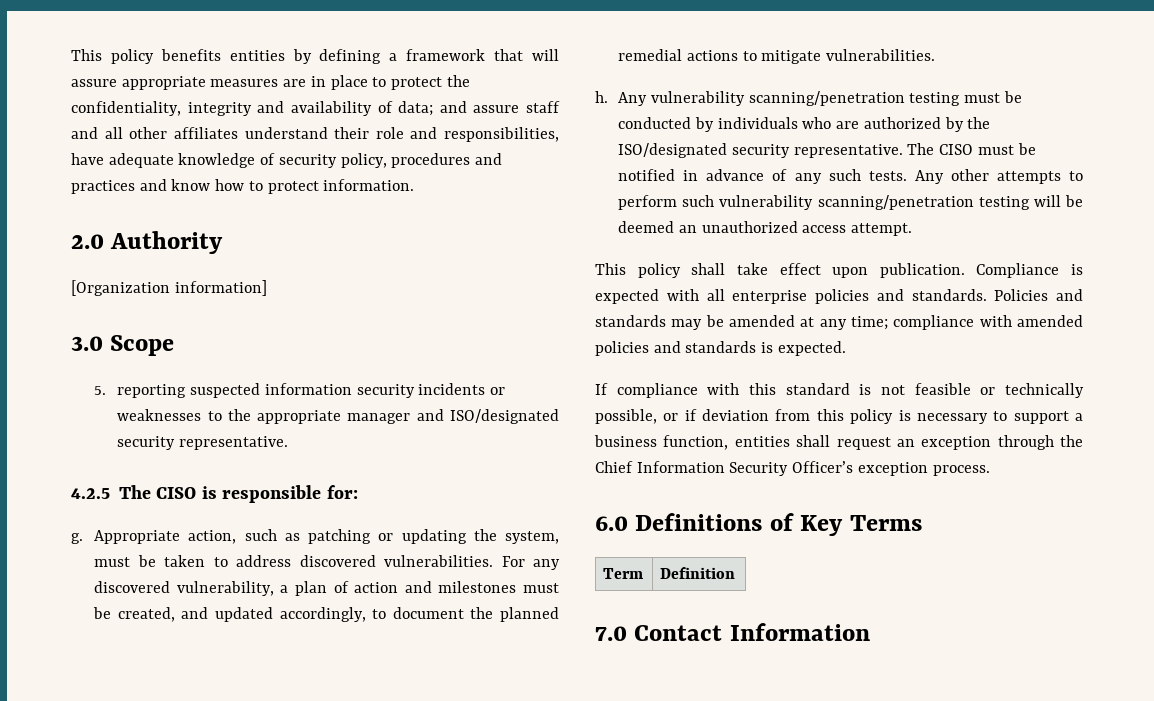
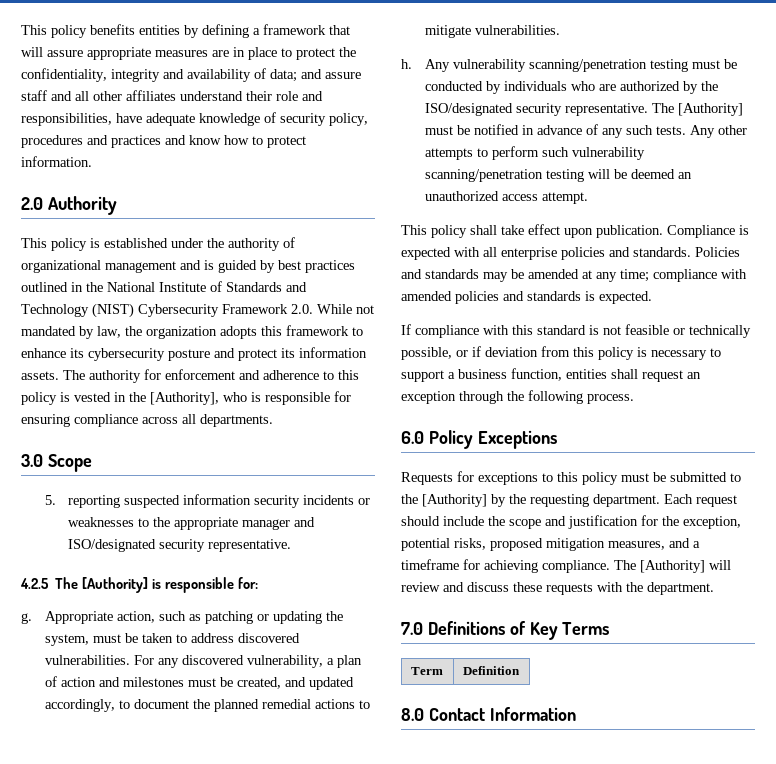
[71,280,267,296] [Organization information] -> [21,237,295,251] [21,260,355,273] [21,281,307,292] [21,303,374,318] [21,325,363,339] [21,347,367,361] [21,369,359,383] [21,391,351,405] [21,414,273,427] This policy is established under the authority of organizational management and is guided by best practices outlined in the National Institute of Standards and Technology (NIST) Cybersecurity Framework 2.0. While not mandated by law, the organization adopts this framework to enhance its cybersecurity posture and protect its information assets. The authority for enforcement and adherence to this policy is vested in the [Authority], who is responsible for ensuring compliance across all departments.
[156,487,197,499] CISO -> [82,577,149,593] [Authority]
[939,144,974,155] CISO -> [677,103,743,116] [Authority]
[595,461,990,476] [595,516,628,531] Chief Information Security Officer’s exception process. // 6.0 -> [528,390,634,404] [401,430,557,449] [401,471,741,485] [401,494,737,507] [401,515,741,529] [401,538,700,551] [401,559,731,573] [401,582,714,595] [401,622,423,635] following process. // 6.0 Policy Exceptions // Requests for exceptions to this policy must be submitted to the [Authority] by the requesting department. Each request should include the scope and justification for the exception, potential risks, proposed mitigation measures, and a timeframe for achieving compliance. The [Authority] will review and discuss these requests with the department. // 7.0
[595,626,627,641] 7.0 -> [401,708,424,721] 8.0

